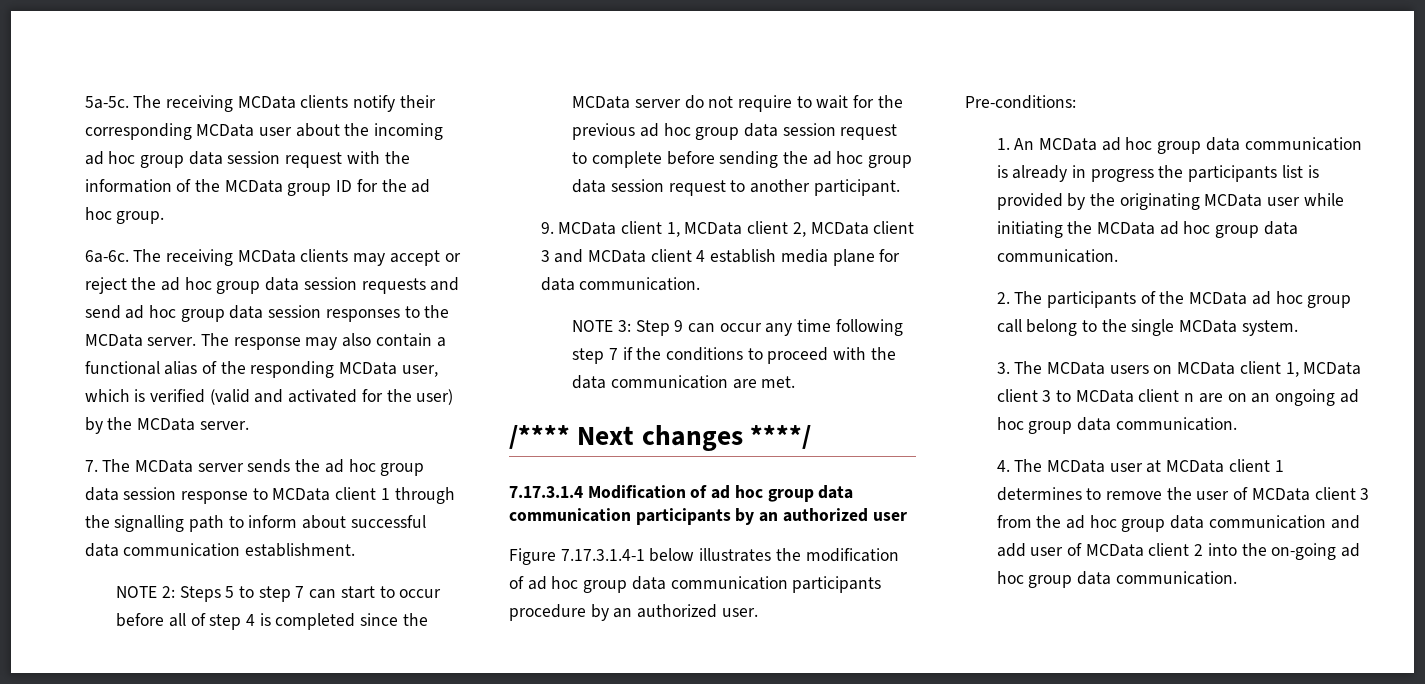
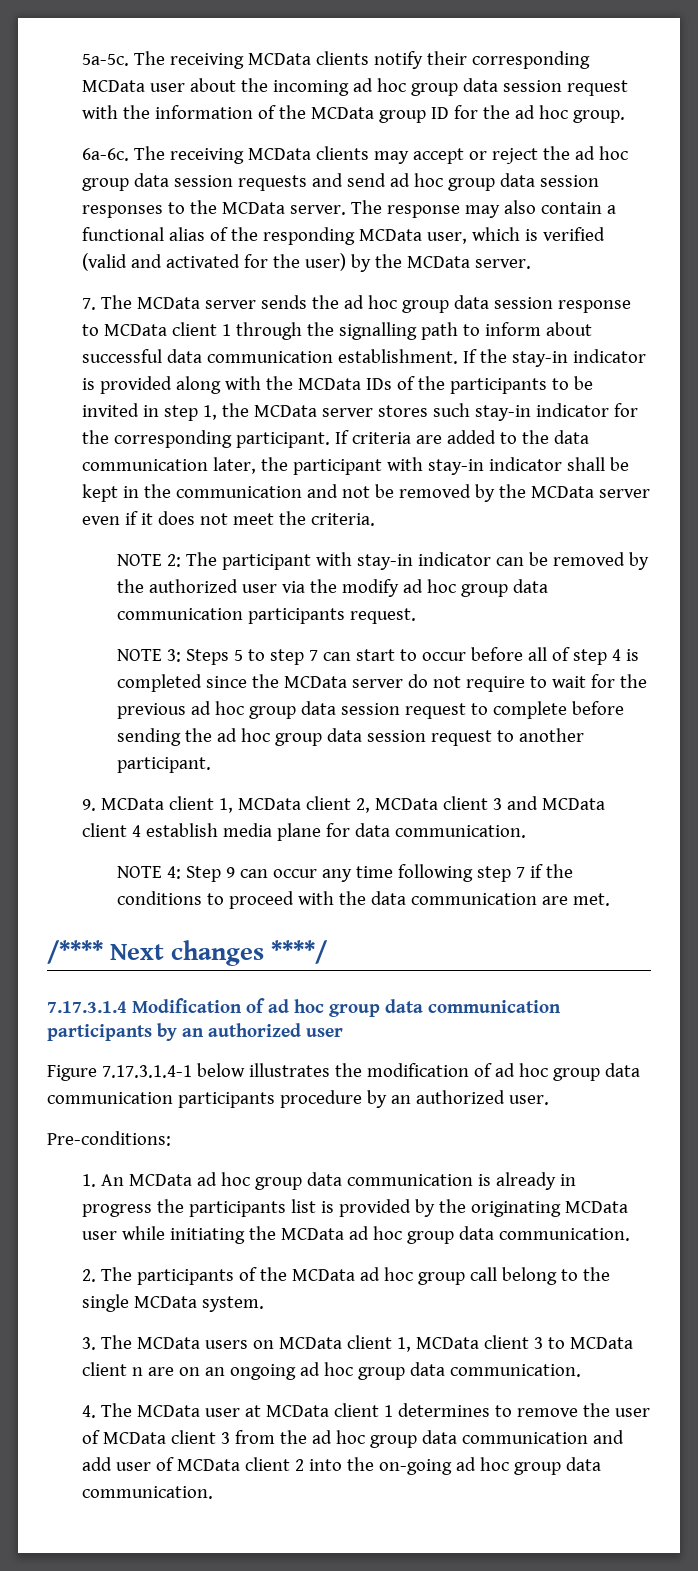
[116,586,175,598] // NOTE 2: -> [463,349,647,367] [82,376,594,394] [82,403,639,421] [82,430,590,448] [82,457,630,475] [82,484,651,502] [82,511,376,526] [117,552,650,570] [117,579,549,597] [117,608,417,624] [117,649,182,662] If the stay-in indicator is provided along with the MCData IDs of the participants to be invited in step 1, the MCData server stores such stay-in indicator for the corresponding participant. If criteria are added to the data communication later, the participant with stay-in indicator shall be kept in the communication and not be removed by the MCData server even if it does not meet the criteria. // NOTE 2: The participant with stay-in indicator can be removed by the authorized user via the modify ad hoc group data communication participants request. // NOTE 3:
[617,320,631,332] 3: -> [167,866,182,879] 4:

